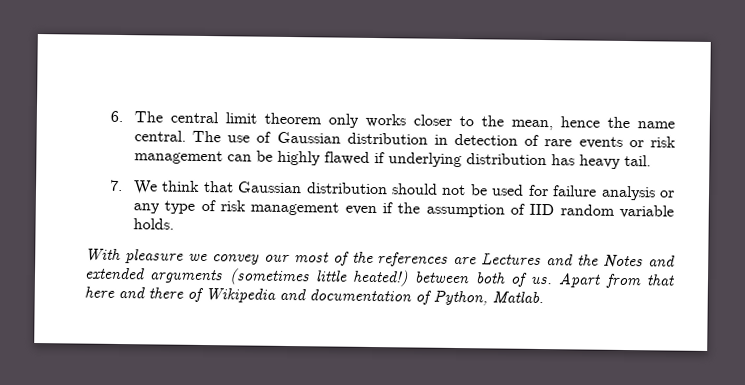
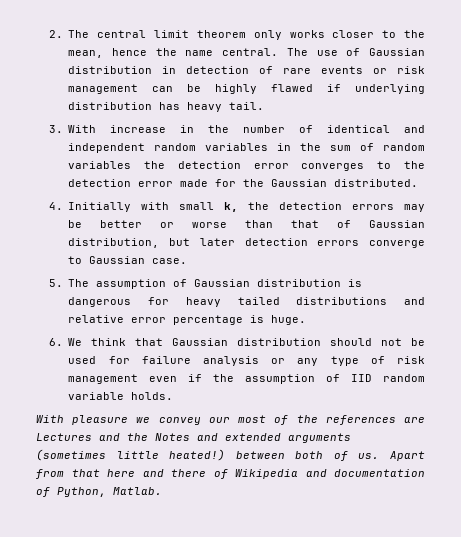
[109,110,123,123] 6. -> [48,30,63,38] 2.
[109,179,123,192] 7. -> [48,125,425,133] [68,143,425,153] [68,161,425,171] [68,179,419,187] [48,202,425,212] [68,220,426,228] [68,238,425,248] [68,256,188,264] [48,279,363,289] [68,297,425,307] [68,315,307,325] [48,338,63,346] 3. With increase in the number of identical and independent random variables in the sum of random variables the detection error converges to the detection error made for the Gaussian distributed. // 4. Initially with small k, the detection errors may be better or worse than that of Gaussian distribution, but later detection errors converge to Gaussian case. // 5. The assumption of Gaussian distribution is dangerous for heavy tailed distributions and relative error percentage is huge. // 6.

